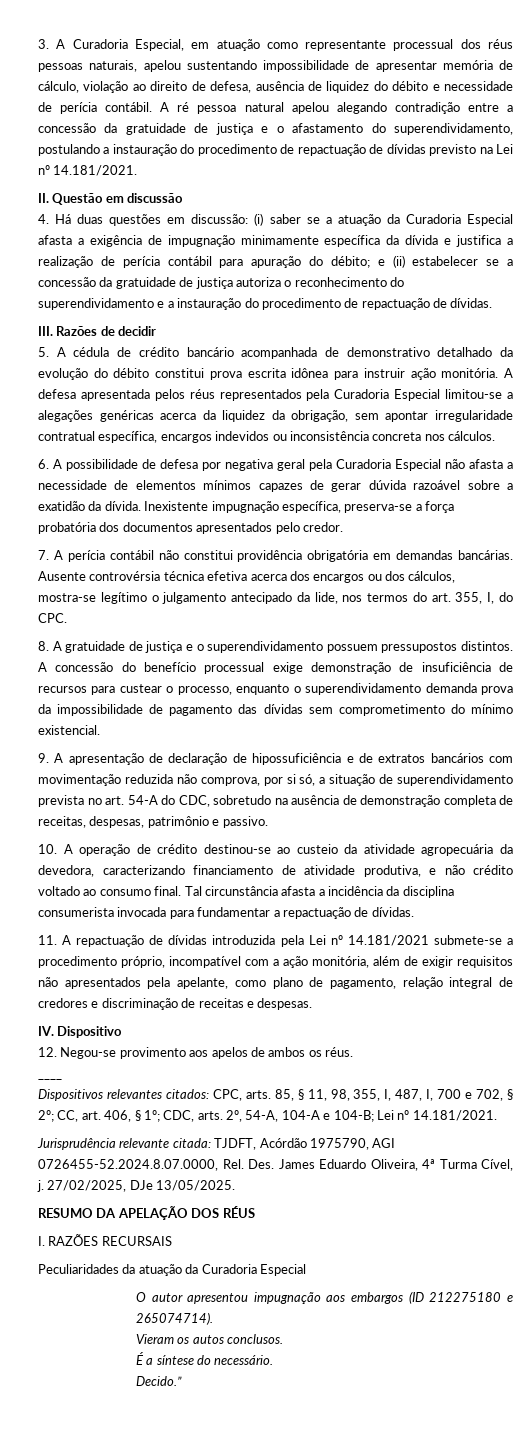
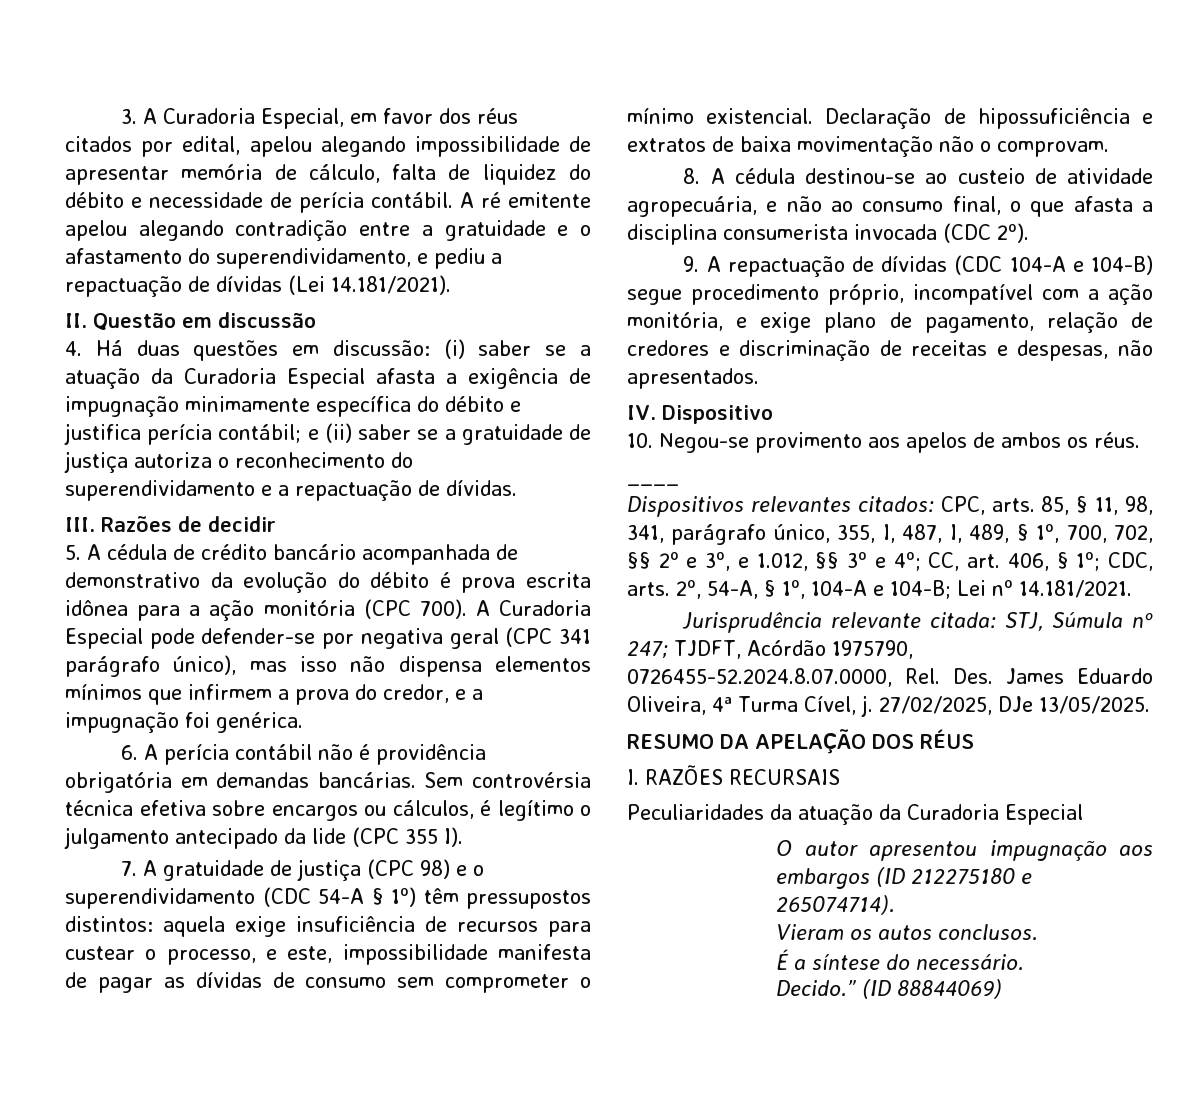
[216,39,513,51] [38,60,257,72] atuação como representante processual dos réus pessoas naturais, apelou sustentando -> [383,108,519,124] [65,136,406,157] favor dos réus citados por edital, apelou alegando
[83,81,304,93] violação ao direito de defesa, ausência -> [392,164,437,180] falta
[197,102,284,114] pessoa natural -> [508,192,591,208] emitente
[38,123,253,135] concessão da gratuidade de justiça -> [444,220,546,241] gratuidade
[38,144,513,156] [38,165,138,176] postulando a instauração do procedimento de repactuação de dívidas previsto na Lei nº 14.181/2021. -> [417,248,502,269] [65,275,451,297] e pediu a repactuação de dívidas (Lei 14.181/2021).
[386,235,514,247] [38,256,370,268] da dívida e justifica a realização de perícia contábil para apuração do débito; -> [417,396,521,412] [64,423,302,445] do débito e justifica perícia contábil;
[412,256,513,266] [38,277,113,287] estabelecer se a concessão da -> [358,424,456,440] saber se a
[177,298,359,310] instauração do procedimento de -> (289, 490) none
[437,347,493,357] detalhado -> (200, 580) none
[155,368,205,378] constitui -> [439,572,451,588] é
[363,368,513,380] [38,389,514,401] [38,410,513,422] [38,431,495,443] [38,459,513,471] [38,480,513,492] [38,501,454,513] [38,522,343,534] [38,550,49,560] instruir ação monitória. A defesa apresentada pelos réus representados pela Curadoria Especial limitou-se a alegações genéricas acerca da liquidez da obrigação, sem apontar irregularidade contratual específica, encargos indevidos ou inconsistência concreta nos cálculos. // 6. A possibilidade de defesa por negativa geral pela Curadoria Especial não afasta a necessidade de elementos mínimos capazes de gerar dúvida razoável sobre a exatidão da dívida. Inexistente impugnação específica, preserva-se a força probatória dos documentos apresentados pelo credor. // 7. -> [189,599,591,621] [65,627,591,649] [65,655,591,677] [65,684,483,705] [65,712,303,733] [121,745,139,760] a ação monitória (CPC 700). A Curadoria Especial pode defender-se por negativa geral (CPC 341 parágrafo único), mas isso não dispensa elementos mínimos que infirmem a prova do credor, e a impugnação foi genérica. // 6.
[183,550,233,560] constitui -> [359,744,371,760] é
[38,571,86,581] Ausente -> [424,772,464,788] Sem
[250,571,456,583] [38,593,96,602] acerca dos encargos ou dos cálculos, mostra-se -> [212,800,491,821] sobre encargos ou cálculos, é
[314,592,513,604] [38,613,67,623] [38,641,49,651] lide, nos termos do art. 355, I, do CPC. // 8. -> [312,827,463,847] [121,861,138,876] lide (CPC 355 I). // 7.
(183, 647) none -> [367,859,451,879] (CPC 98)
[326,641,513,653] [38,662,414,674] possuem pressupostos distintos. A concessão do benefício processual exige demonstração de -> [262,887,591,909] [65,916,286,937] (CDC 54-A § 1º) têm pressupostos distintos: aquela exige
[236,683,514,695] [38,704,513,716] [38,725,100,735] [38,753,513,765] [38,774,513,786] [38,795,513,807] [38,816,268,828] [38,844,513,856] [38,865,273,877] enquanto o superendividamento demanda prova da impossibilidade de pagamento das dívidas sem comprometimento do mínimo existencial. // 9. A apresentação de declaração de hipossuficiência e de extratos bancários com movimentação reduzida não comprova, por si só, a situação de superendividamento prevista no art. 54-A do CDC, sobretudo na ausência de demonstração completa de receitas, despesas, patrimônio e passivo. // 10. A operação de crédito destinou-se ao custeio da atividade agropecuária da devedora, caracterizando financiamento -> [266,944,591,965] [65,972,591,993] [627,108,1153,129] [627,136,1109,157] [683,168,1025,184] e este, impossibilidade manifesta de pagar as dívidas de consumo sem comprometer o mínimo existencial. Declaração de hipossuficiência e extratos de baixa movimentação não o comprovam. // 8. A cédula destinou-se ao custeio
[363,865,421,877] produtiva, -> [627,196,757,217] agropecuária,
[473,865,513,875] [38,886,454,898] [38,907,414,919] [38,935,513,947] crédito voltado ao consumo final. Tal circunstância afasta a incidência da disciplina consumerista invocada para fundamentar a repactuação de dívidas. // 11. A repactuação de dívidas introduzida pela Lei nº 14.181/2021 submete-se a -> [831,196,1153,217] [627,223,1029,245] [683,255,1153,277] [627,289,682,305] ao consumo final, o que afasta a disciplina consumerista invocada (CDC 2º). // 9. A repactuação de dívidas (CDC 104-A e 104-B) segue
[373,956,513,968] [38,977,266,989] além de exigir requisitos não apresentados pela apelante, como -> [736,312,812,333] e exige
[449,977,493,989] integral -> (1118, 322) none
[257,998,313,1010] despesas. -> [1017,340,1153,361] [627,368,759,389] despesas, não apresentados.
[38,1047,57,1057] 12. -> [627,433,653,448] 10.
(350, 1095) none -> [627,524,830,545] 341, parágrafo único,
[437,1089,513,1101] [38,1110,54,1122] 700 e 702, § 2º; -> [969,524,1153,543] [627,552,921,571] 489, § 1º, 700, 702, §§ 2º e 3º, e 1.012, §§ 3º e 4º;
(279, 1116) none -> [764,580,805,599] § 1º,
(211, 1143) none -> [1004,612,1153,631] [627,641,668,658] STJ, Súmula nº 247;
[372,1138,396,1148] AGI -> (913, 649) none
(182, 1381) none -> [862,979,1003,999] (ID 88844069)

